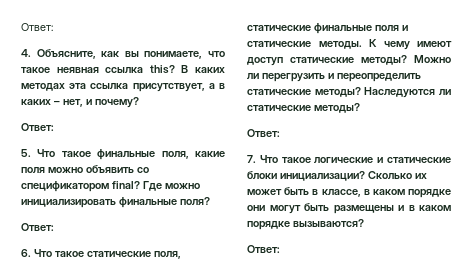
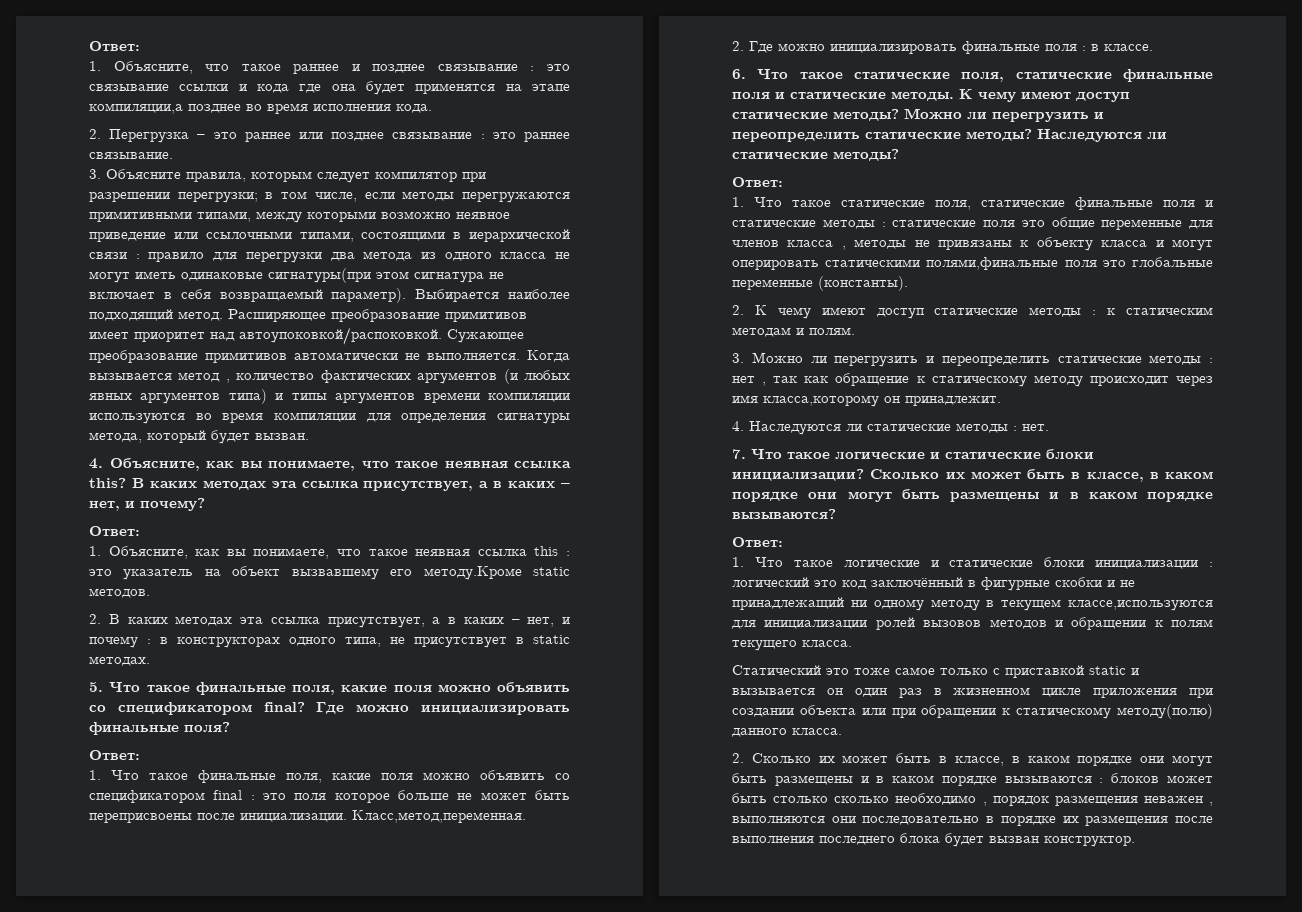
[21,23,53,31] Ответ: -> [89,41,140,51] [89,61,570,74] [89,81,570,95] [89,103,432,114] [89,129,570,143] [89,152,173,159] [89,169,486,183] [89,191,570,203] [89,211,510,223] [89,229,570,242] [89,251,570,263] [89,268,504,283] [89,288,570,303] [89,309,527,322] [89,327,524,345] [89,350,570,363] [89,369,570,384] [89,389,570,404] [89,412,570,424] [89,430,309,444] Ответ: // 1. Объясните, что такое раннее и позднее связывание : это связывание ссылки и кода где она будет применятся на этапе компиляции,а позднее во время исполнения кода. // 2. Перегрузка – это раннее или позднее связывание : это раннее связывание. // 3. Объясните правила, которым следует компилятор при разрешении перегрузки; в том числе, если методы перегружаются примитивными типами, между которыми возможно неявное приведение или ссылочными типами, состоящими в иерархической связи : правило для перегрузки два метода из одного класса не могут иметь одинаковые сигнатуры(при этом сигнатура не включает в себя возвращаемый параметр). Выбирается наиболее подходящий метод. Расширяющее преобразование примитивов имеет приоритет над автоупоковкой/распоковкой. Сужающее преобразование примитивов автоматически не выполняется. Когда вызывается метод , количество фактических аргументов (и любых явных аргументов типа) и типы аргументов времени компиляции используются во время компиляции для определения сигнатуры метода, который будет вызван.
(54, 127) none -> [89,546,571,559] [89,566,570,580] [89,588,150,598] [89,614,570,628] [89,635,570,648] [89,656,150,666] // 1. Объясните, как вы понимаете, что такое неявная ссылка this : это указатель на объект вызвавшему его методу.Кроме static методов. // 2. В каких методах эта ссылка присутствует, а в каких – нет, и почему : в конструкторах одного типа, не присутствует в static методах.
(54, 227) none -> [89,770,570,783] [89,790,570,803] [89,810,526,823] [732,41,1153,54] // 1. Что такое финальные поля, какие поля можно объявить со спецификатором final : это поля которое больше не может быть переприсвоены после инициализации. Класс,метод,переменная. // 2. Где можно инициализировать финальные поля : в классе.
(280, 133) none -> [732,197,1213,210] [732,217,1213,230] [732,237,1213,251] [732,257,1213,270] [732,276,908,291] [732,305,1213,319] [732,327,855,337] [732,352,1213,367] [732,373,1213,387] [732,395,1001,407] [732,421,1049,435] // 1. Что такое статические поля, статические финальные поля и статические методы : статические поля это общие переменные для членов класса , методы не привязаны к объекту класса и могут оперировать статическими полями,финальные поля это глобальные переменные (константы). // 2. К чему имеют доступ статические методы : к статическим методам и полям. // 3. Можно ли перегрузить и переопределить статические методы : нет , так как обращение к статическому методу происходит через имя класса,которому он принадлежит. // 4. Наследуются ли статические методы : нет.
(280, 249) none -> [732,557,1213,569] [732,577,1135,591] [732,597,1213,611] [732,617,1213,630] [732,640,852,651] [732,665,1139,678] [732,687,1213,698] [732,704,1213,719] [732,728,842,737] [732,753,1213,767] [732,773,1213,786] [732,793,1213,806] [732,815,1213,826] [732,833,1135,847] // 1. Что такое логические и статические блоки инициализации : логический это код заключённый в фигурные скобки и не принадлежащий ни одному методу в текущем классе,используются для инициализации ролей вызовов методов и обращении к полям текущего класса. // Статический это тоже самое только с приставкой static и вызывается он один раз в жизненном цикле приложения при создании объекта или при обращении к статическому методу(полю) данного класса. // 2. Сколько их может быть в классе, в каком порядке они могут быть размещены и в каком порядке вызываются : блоков может быть столько сколько необходимо , порядок размещения неважен , выполняются они последовательно в порядке их размещения после выполнения последнего блока будет вызван конструктор.

